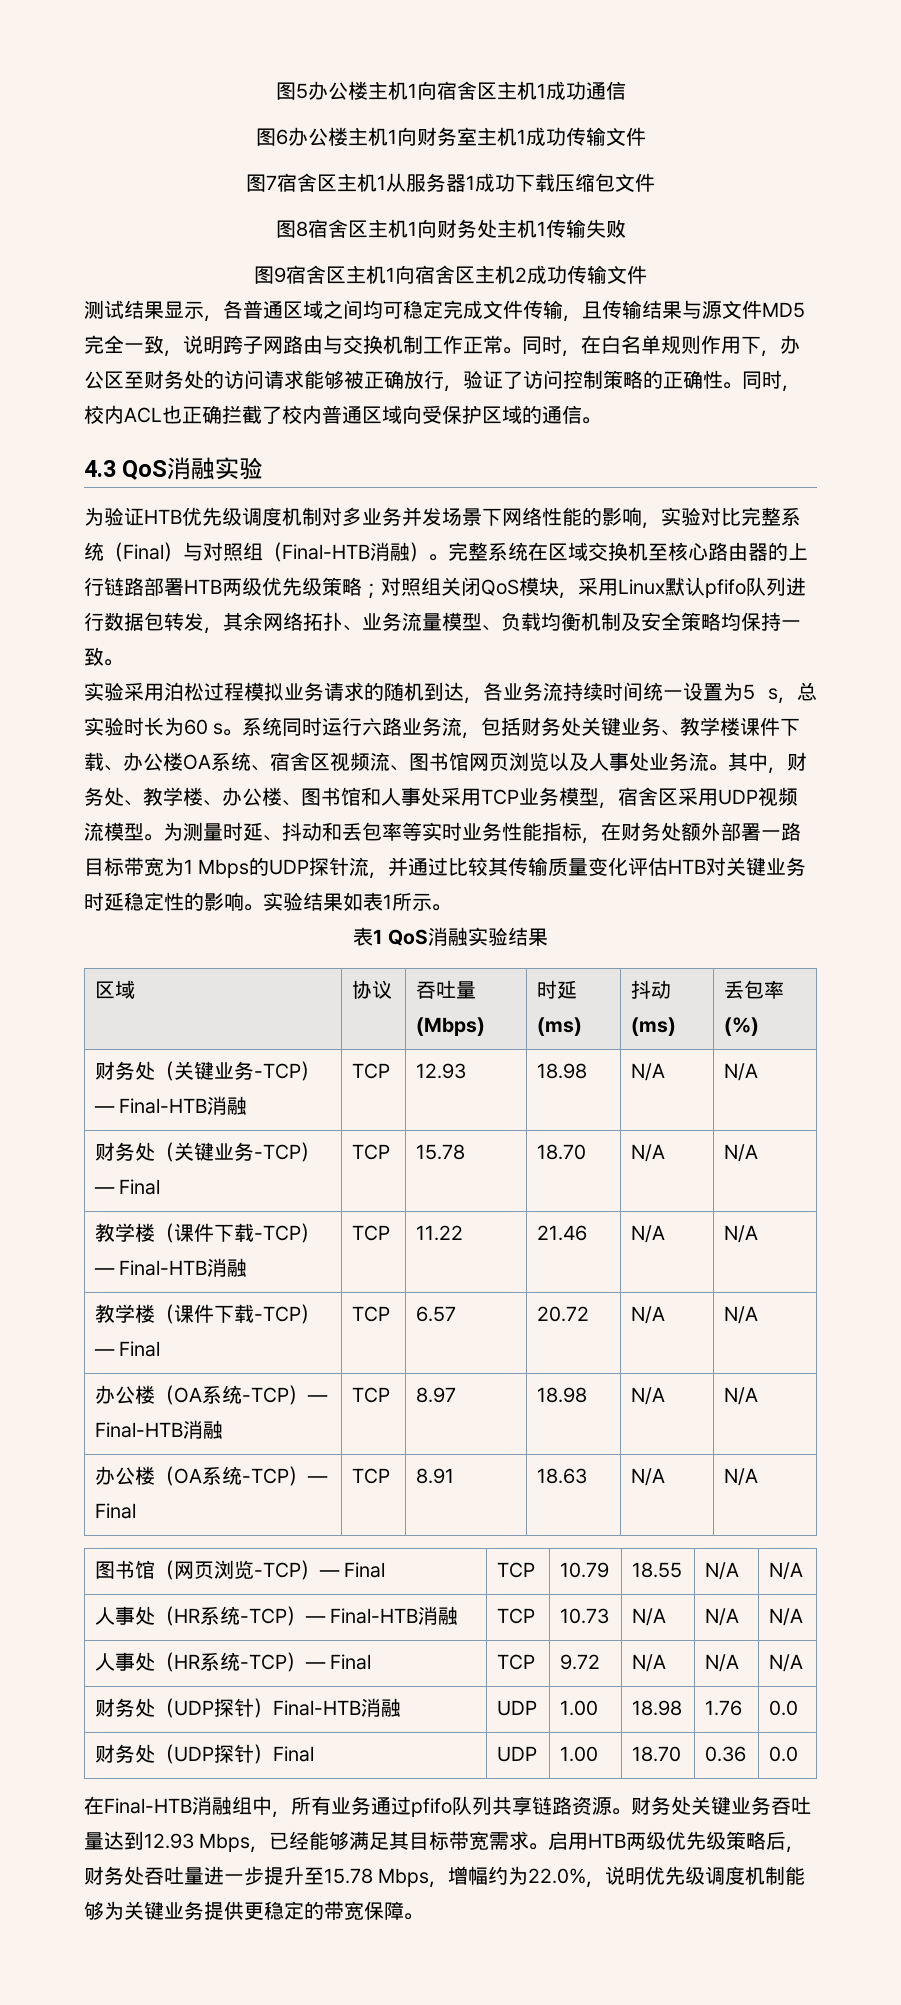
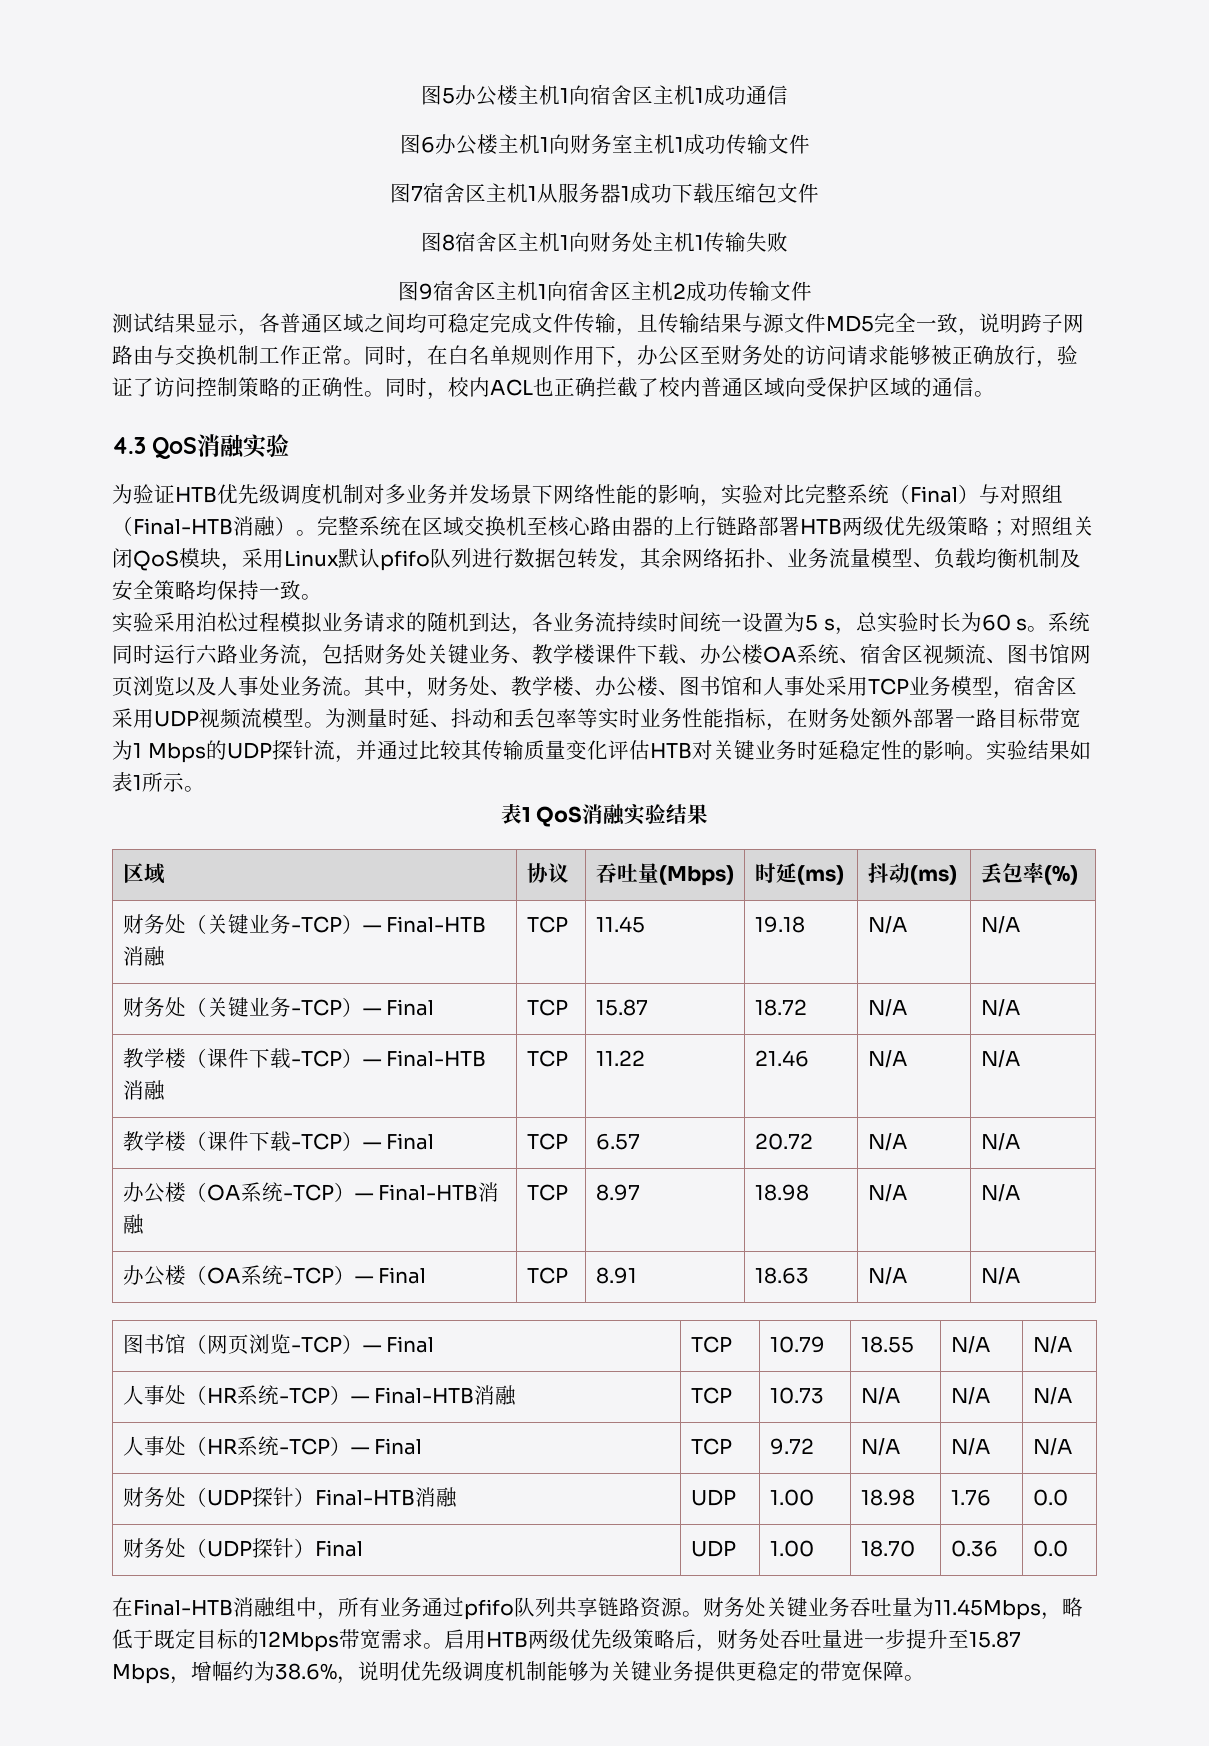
[416,1063,467,1079] [537,1063,588,1079] 12.93 | 18.98 -> [595,916,645,933] [754,916,805,933] 11.45 | 19.18
[416,1144,466,1160] [537,1144,587,1160] 15.78 | 18.70 -> [595,999,648,1016] [754,999,807,1016] 15.87 | 18.72
[104,1831,450,1853] 达到12.93 Mbps，已经能够满足其目标 -> [913,1597,1083,1620] [112,1629,339,1652] 为11.45Mbps，略低于既定目标的12Mbps
[324,1868,373,1884] 15.78 -> [969,1631,1021,1648] 15.87
[528,1868,587,1884] 22.0% -> [275,1663,337,1680] 38.6%

